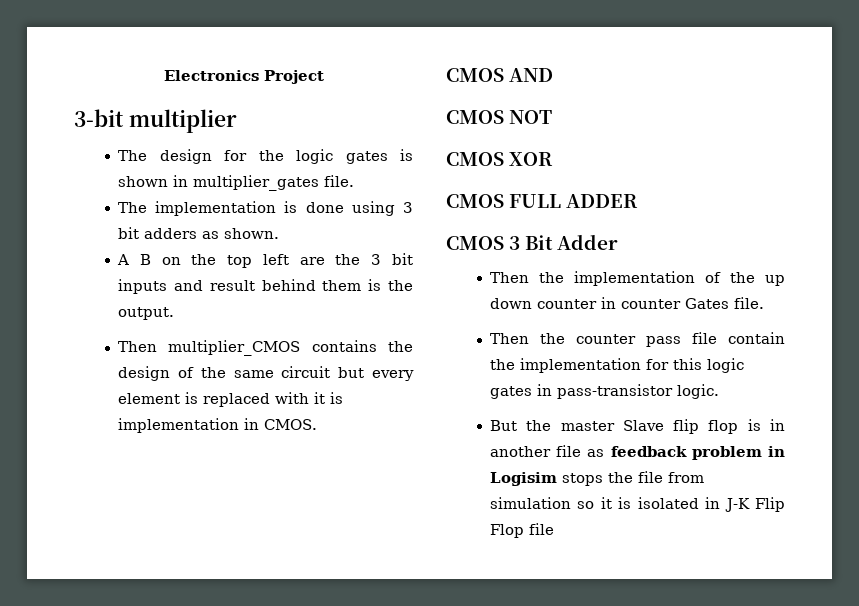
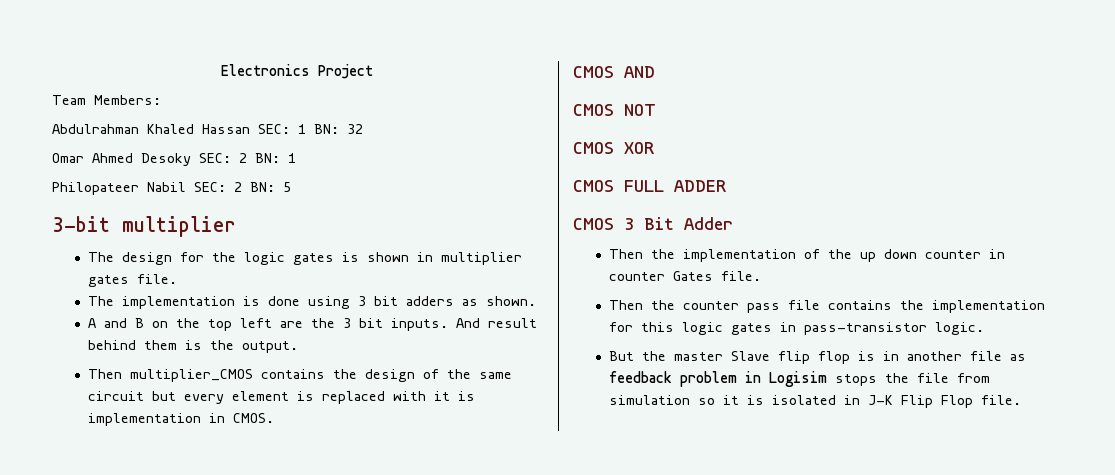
(324, 77) none -> [52,95,161,105] [52,124,363,134] [52,153,296,166] [52,182,291,195] // Team Members: // Abdulrahman Khaled Hassan SEC: 1 BN: 32 // Omar Ahmed Desoky SEC: 2 BN: 1 // Philopateer Nabil SEC: 2 BN: 5
[193,175,320,191] multiplier_gates -> [440,252,522,265] [87,275,129,287] multiplier gates
(130, 259) none -> [103,318,127,328] and
[118,279,203,294] inputs and -> [390,318,480,331] inputs. And
[728,332,785,344] contain -> [827,300,892,310] contains
[529,523,555,535] file -> [980,395,1021,405] file.

